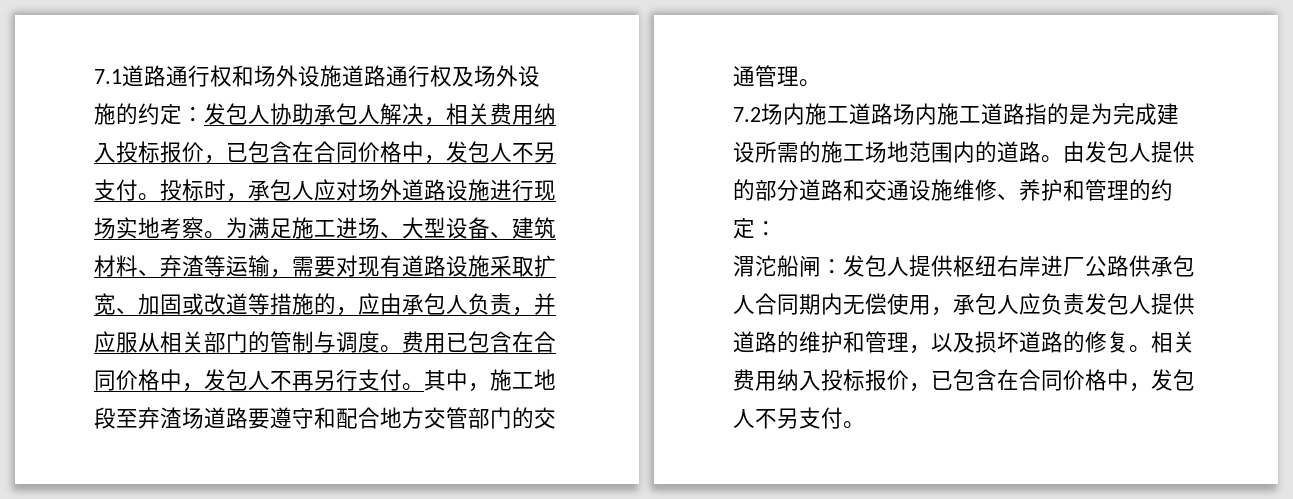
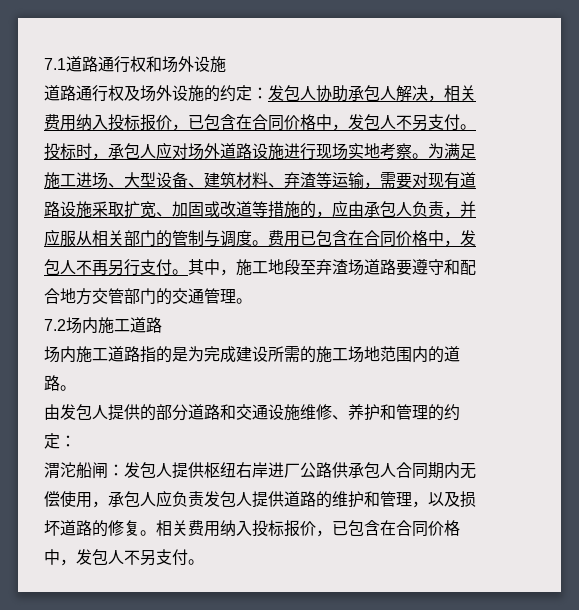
(342, 76) none -> (226, 64) //
(893, 114) none -> (162, 325) //
(1063, 159) none -> (76, 388) //

